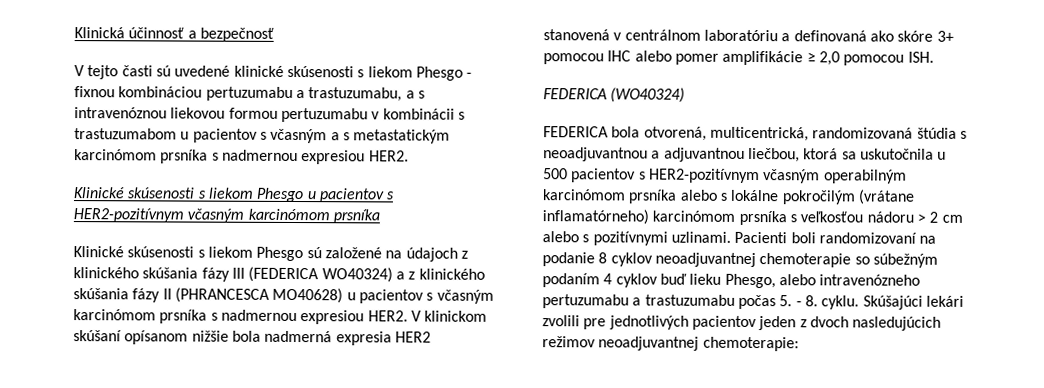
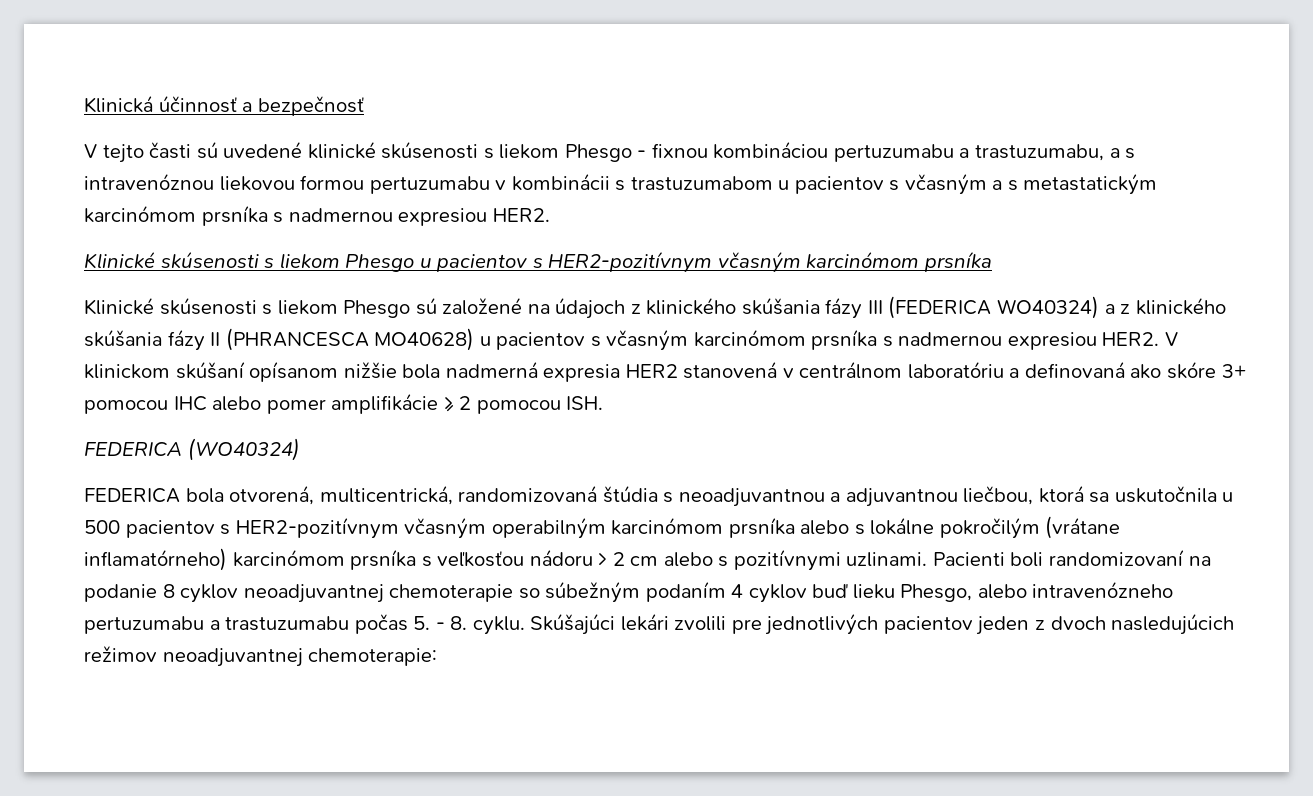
[818,51,840,66] 2,0 -> [459,396,472,410] 2

